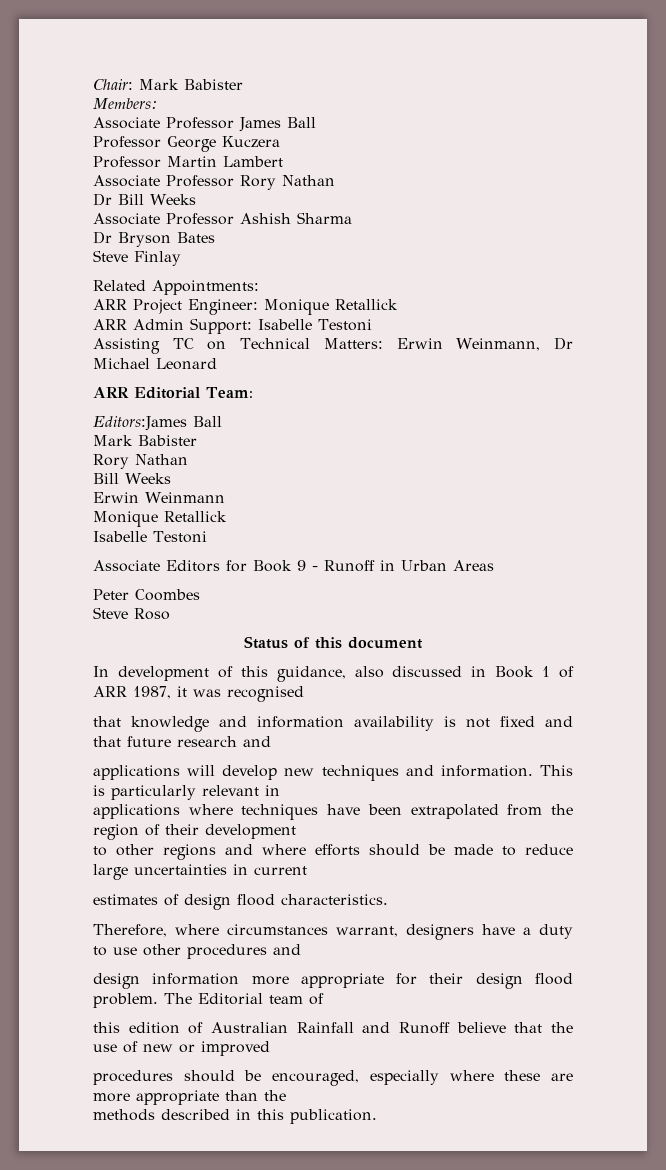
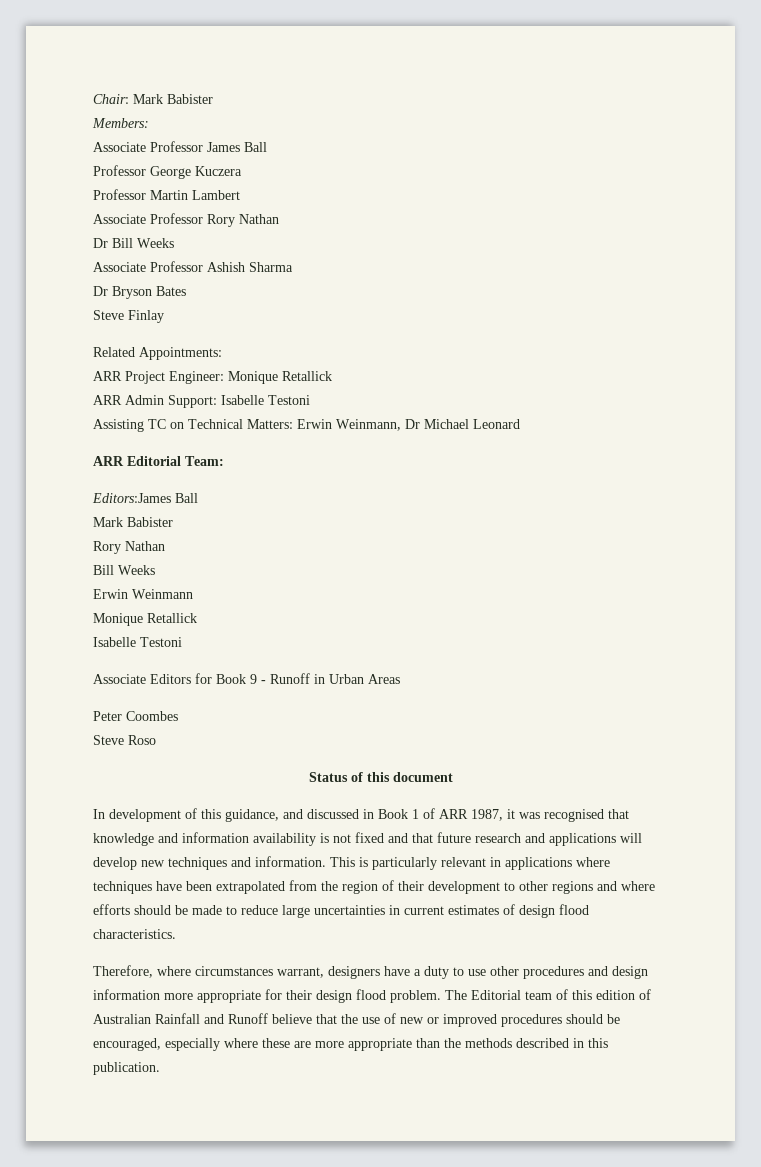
[354,666,384,678] also -> [283,809,303,819] and
(304, 694) // -> (604, 815) none
(271, 741) // -> (545, 838) none
(280, 790) // -> (501, 862) none
(296, 831) // -> (500, 887) none
(307, 870) // -> (444, 910) none
(301, 949) // -> (608, 971) none
(324, 999) // -> (568, 994) none
(270, 1048) // -> (497, 1020) none
(286, 1095) // -> (461, 1043) none

